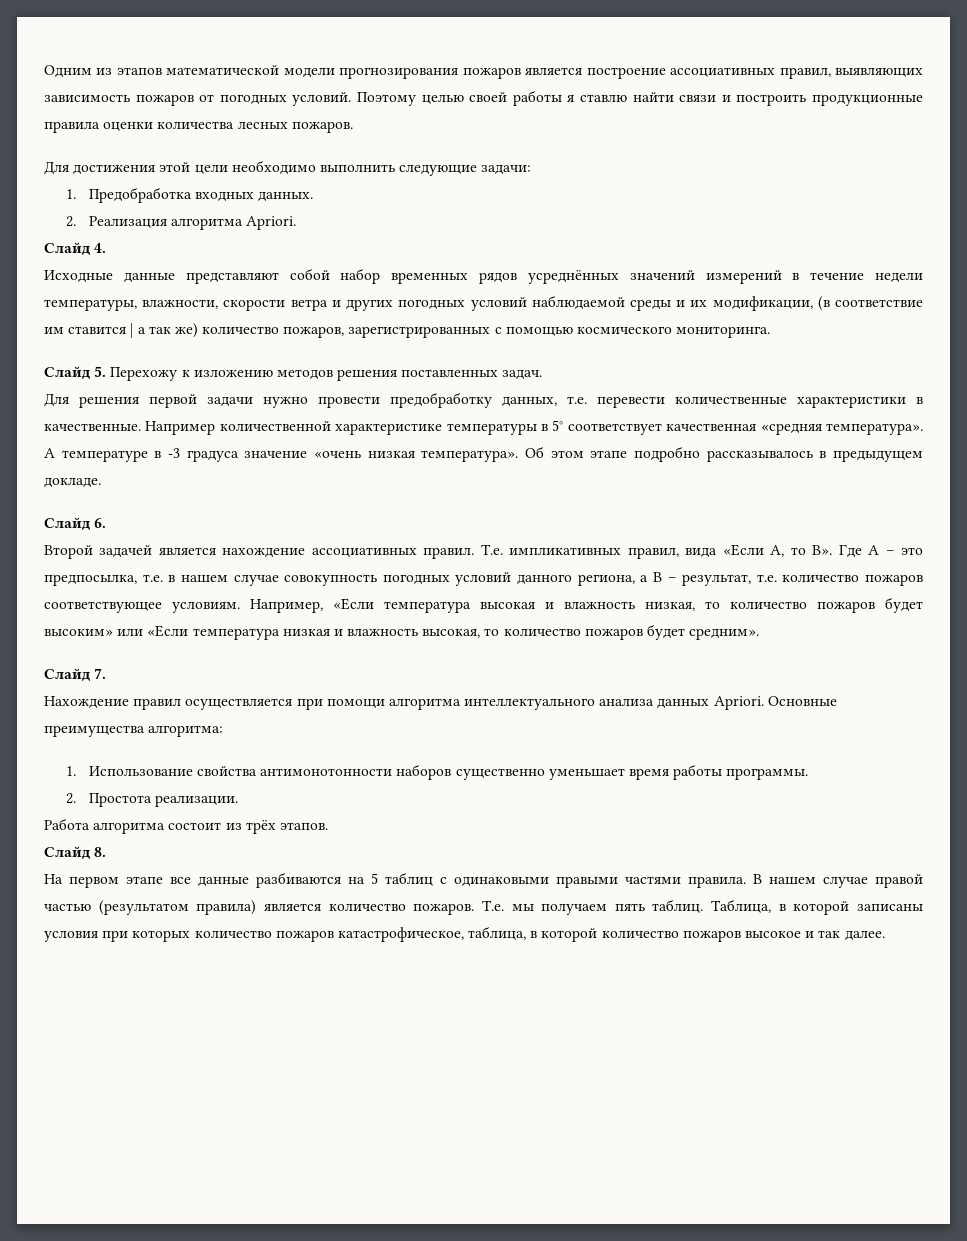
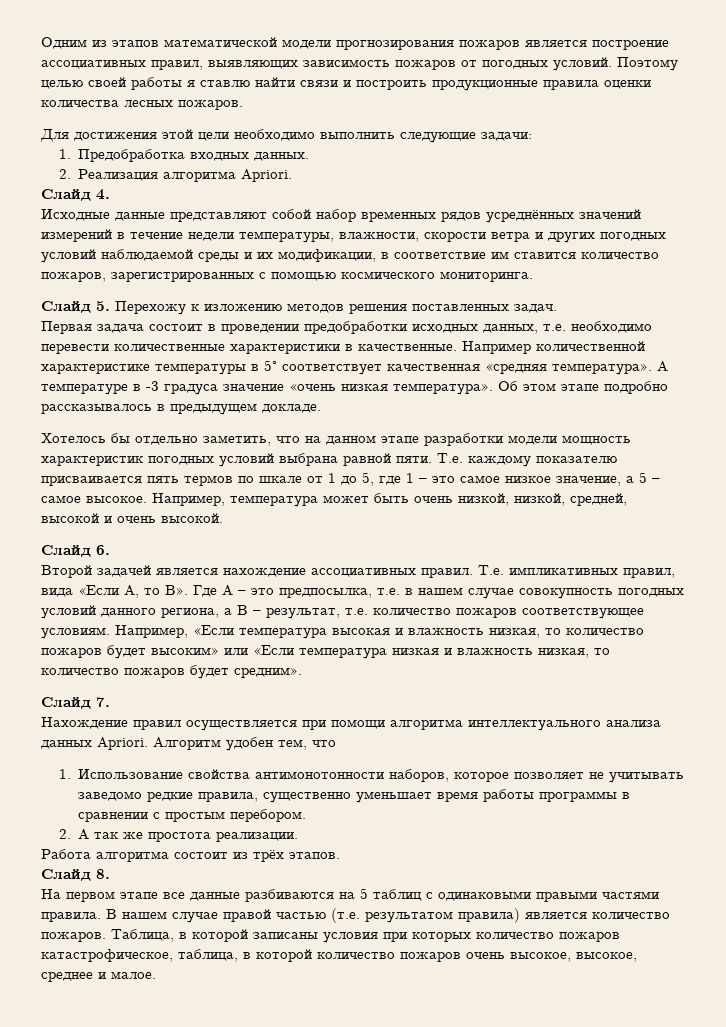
[817,296,830,311] (в -> [381,252,389,259] в
[130,323,198,338] | а так же) -> (576, 255) none
[44,392,492,408] Для решения первой задачи нужно провести предобработку -> [41,321,478,334] Первая задача состоит в проведении предобработки исходных
(587, 400) none -> [571,321,652,333] необходимо
(101, 483) none -> [41,433,631,446] [41,453,617,467] [41,472,660,486] [41,493,627,507] [41,513,223,523] // Хотелось бы отдельно заметить, что на данном этапе разработки модели мощность характеристик погодных условий выбрана равной пяти. Т.е. каждому показателю присваивается пять термов по шкале от 1 до 5, где 1 – это самое низкое значение, а 5 – самое высокое. Например, температура может быть очень низкой, низкой, средней, высокой и очень высокой.
[422,629,481,638] высокая, -> [538,648,589,658] низкая,
[767,696,837,706] [44,725,224,737] Основные преимущества алгоритма: -> [153,737,336,751] Алгоритм удобен тем, что
[396,764,809,780] [66,793,152,807] наборов существенно уменьшает время работы программы. // 2. Простота -> [388,769,684,783] [77,789,630,803] [77,809,306,822] [58,829,211,842] наборов, которое позволяет не учитывать заведомо редкие правила, существенно уменьшает время работы программы в сравнении с простым перебором. // 2. А так же простота
[98,900,189,915] (результатом -> [331,908,453,923] (т.е. результатом
[481,899,704,915] Т.е. мы получаем пять таблиц. -> (106, 937) none
[745,930,885,941] высокое и так далее. -> [466,952,637,962] [41,971,156,982] очень высокое, высокое, среднее и малое.

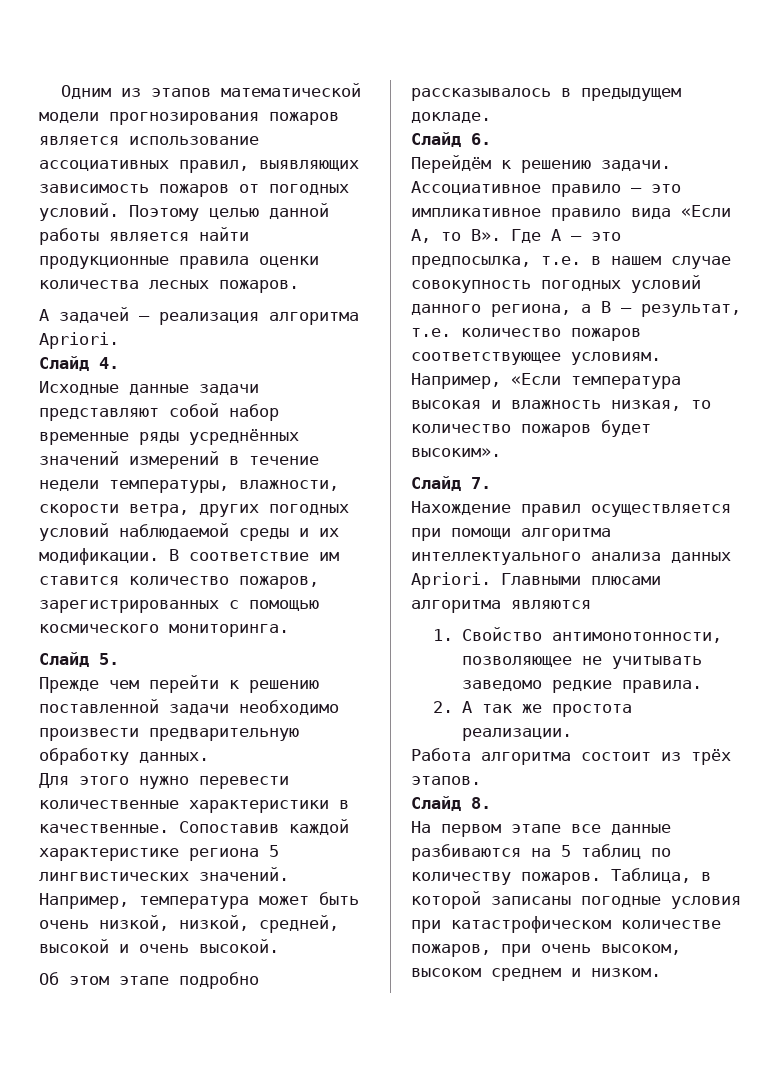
[592,40,669,50] построение -> [129,136,259,145] использование
[88,77,427,90] своей работы я ставлю найти связи и построить -> [269,203,329,219] [39,227,249,245] данной работы является найти
[40,129,532,143] [58,149,309,162] [58,169,158,181] Для достижения этой цели необходимо выполнить следующие задачи: // 1. Предобработка входных данных. // 2. Реализация -> [39,307,259,325] А задачей – реализация
(165, 216) none -> [199,384,259,395] задачи
[361,211,481,222] временных рядов -> [39,432,179,445] временные ряды
[491,232,543,242] ветра и -> [129,504,189,517] ветра,
[278,249,389,262] модификации, в -> [39,548,179,565] модификации. В
[115,301,557,315] [41,321,652,334] Перехожу к изложению методов решения поставленных задач. // Первая задача состоит в проведении предобработки исходных данных, т.е. необходимо -> [39,675,319,693] [39,699,339,715] [39,728,299,741] [39,748,209,765] [39,773,189,789] // Прежде чем перейти к решению поставленной задачи необходимо произвести предварительную обработку данных. // Для этого нужно
[462,341,645,354] [41,360,668,375] [41,381,668,395] [41,403,321,415] [41,433,631,446] [41,453,617,467] [41,472,660,486] [41,495,147,503] Например количественной характеристике температуры в 5° соответствует качественная «средняя температура». А температуре в -3 градуса значение «очень низкая температура». Об этом этапе подробно рассказывалось в предыдущем докладе. // Хотелось бы отдельно заметить, что на данном этапе разработки модели мощность характеристик погодных условий выбрана равной пяти. Т.е. каждому показателю присваивается пять термов по шкале от 1 до 5, где 1 – это самое низкое значение, а 5 – самое высокое. -> [179,819,349,835] [39,845,279,861] [39,867,289,881] Сопоставив каждой характеристике региона 5 лингвистических значений.
[41,545,110,557] [41,565,675,578] Слайд 6. // Второй задачей является нахождение ассоциативных правил. Т.е. импликативных правил, -> [39,972,259,989] [411,88,681,101] [411,112,491,123] [411,132,491,147] [411,155,671,173] [411,181,681,197] [411,208,621,221] Об этом этапе подробно рассказывалось в предыдущем докладе. // Слайд 6. // Перейдём к решению задачи. Ассоциативное правило – это импликативное правило
[151,645,610,659] [41,665,302,679] высоким» или «Если температура низкая и влажность низкая, то количество пожаров будет средним». -> [411,448,501,457] высоким».
[153,737,336,751] [58,769,684,783] [77,789,630,803] [77,809,306,822] Алгоритм удобен тем, что // 1. Использование свойства антимонотонности наборов, которое позволяет не учитывать заведомо редкие правила, существенно уменьшает время работы программы в сравнении с простым перебором. -> [501,573,661,585] [411,600,591,613] [433,627,722,643] [461,656,702,669] [461,680,702,693] Главными плюсами алгоритма являются // 1. Свойство антимонотонности, позволяющее не учитывать заведомо редкие правила.
[426,891,659,902] [41,908,670,923] с одинаковыми правыми частями правила. В нашем случае правой частью (т.е. результатом правила) является количество -> [651,848,671,857] [411,872,511,885] по количеству
(318, 935) none -> [581,896,661,907] погодные
[412,932,620,942] [41,949,637,962] [41,971,156,982] которых количество пожаров катастрофическое, таблица, в которой количество пожаров очень высокое, высокое, среднее и малое. -> [451,916,721,933] [411,944,681,957] [411,968,661,981] катастрофическом количестве пожаров, при очень высоком, высоком среднем и низком.

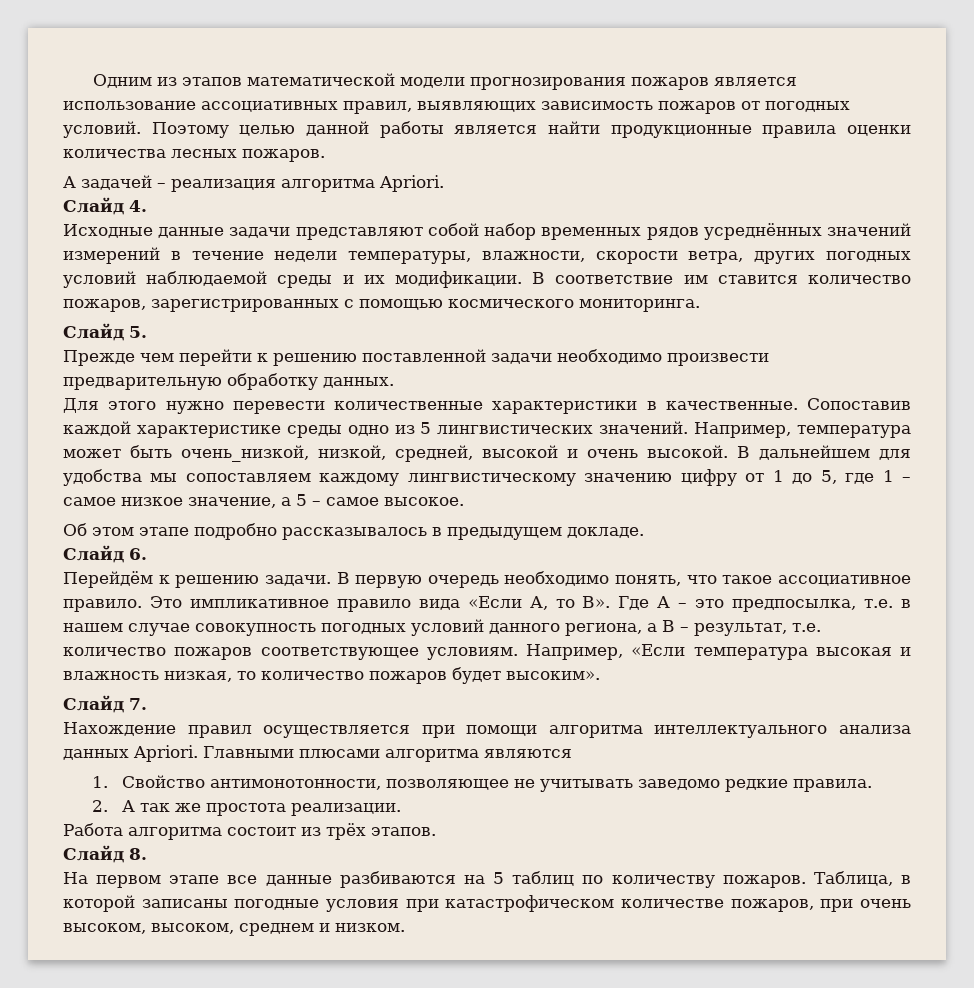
[39,432,179,445] временные ряды -> [541,227,699,240] временных рядов
[189,848,259,861] региона -> [286,425,415,438] среды одно из
[39,915,169,931] очень низкой, -> [181,445,309,462] очень_низкой,
(279, 946) none -> [737,445,911,460] [63,469,911,486] [63,494,464,508] В дальнейшем для удобства мы сопоставляем каждому лингвистическому значению цифру от 1 до 5, где 1 – самое низкое значение, а 5 – самое высокое.
[411,181,681,197] Ассоциативное правило – это -> [336,571,911,588] [63,596,182,612] В первую очередь необходимо понять, что такое ассоциативное правило. Это
[411,968,481,977] высоком -> [151,923,234,934] высоком,

